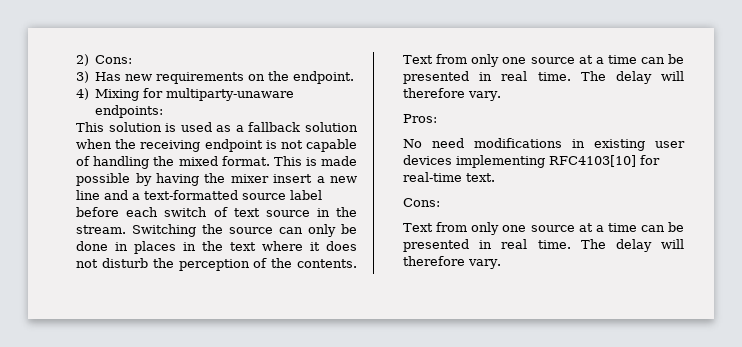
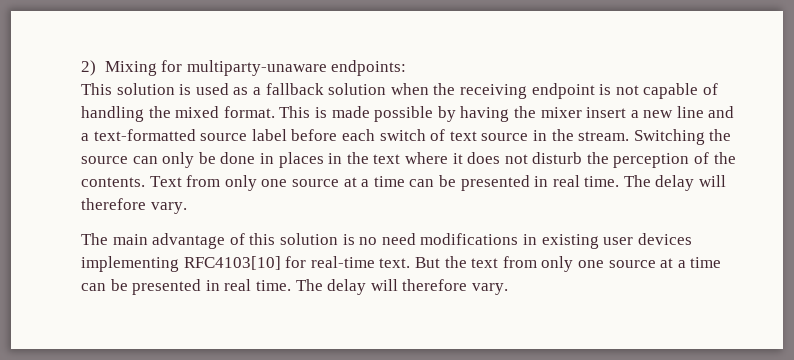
[95,55,133,64] [76,71,355,84] [76,88,90,100] Cons: // 3) Has new requirements on the endpoint. // 4) -> (97, 68) none
[403,114,438,123] [403,139,423,148] Pros: // No -> [81,233,378,249] The main advantage of this solution is no
[403,198,441,207] [403,223,434,232] // Cons: // Text -> [414,256,499,268] But the text

